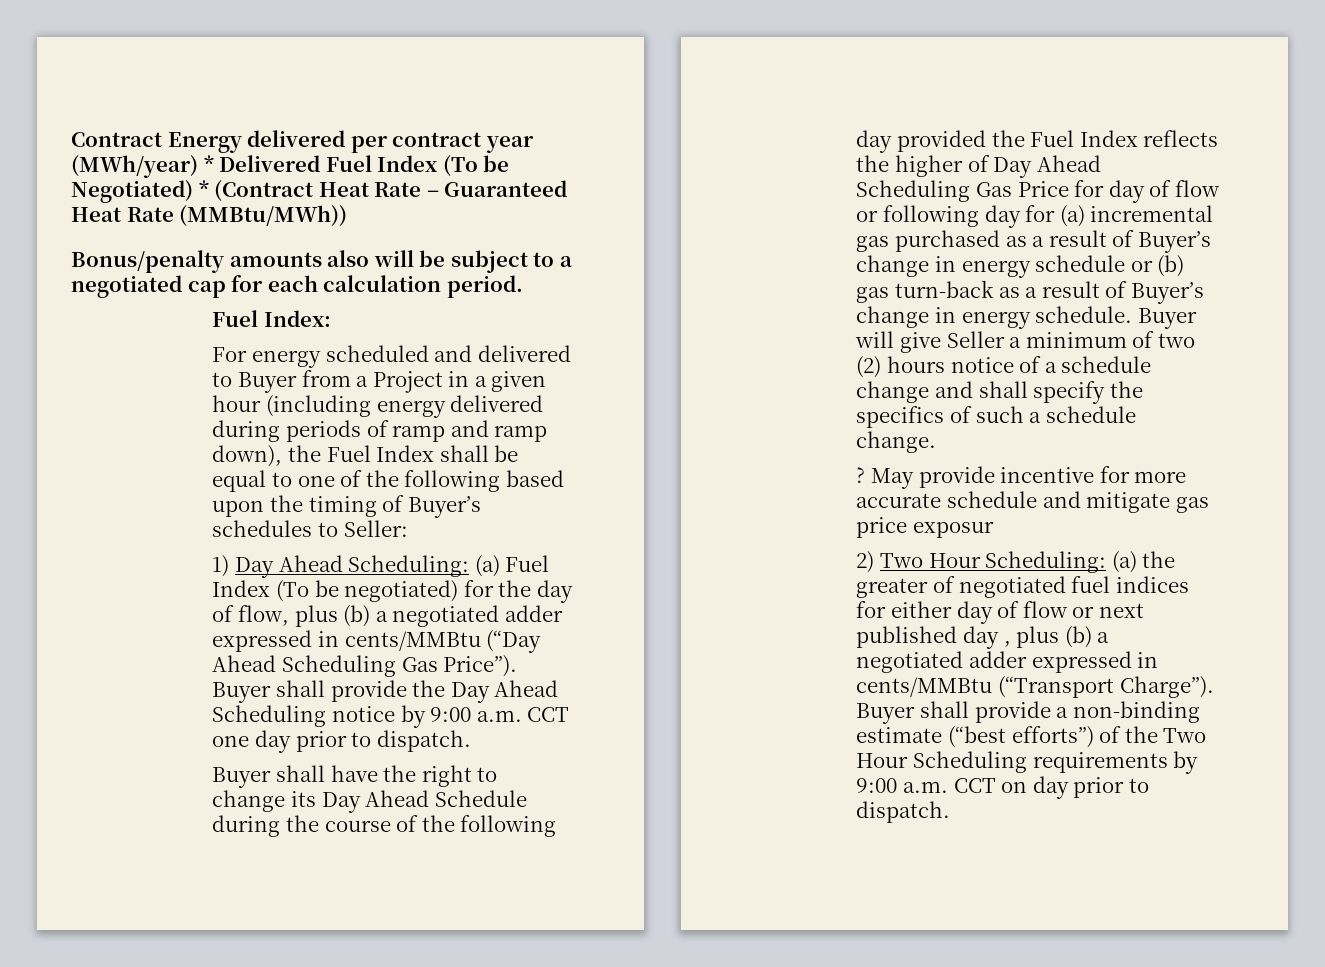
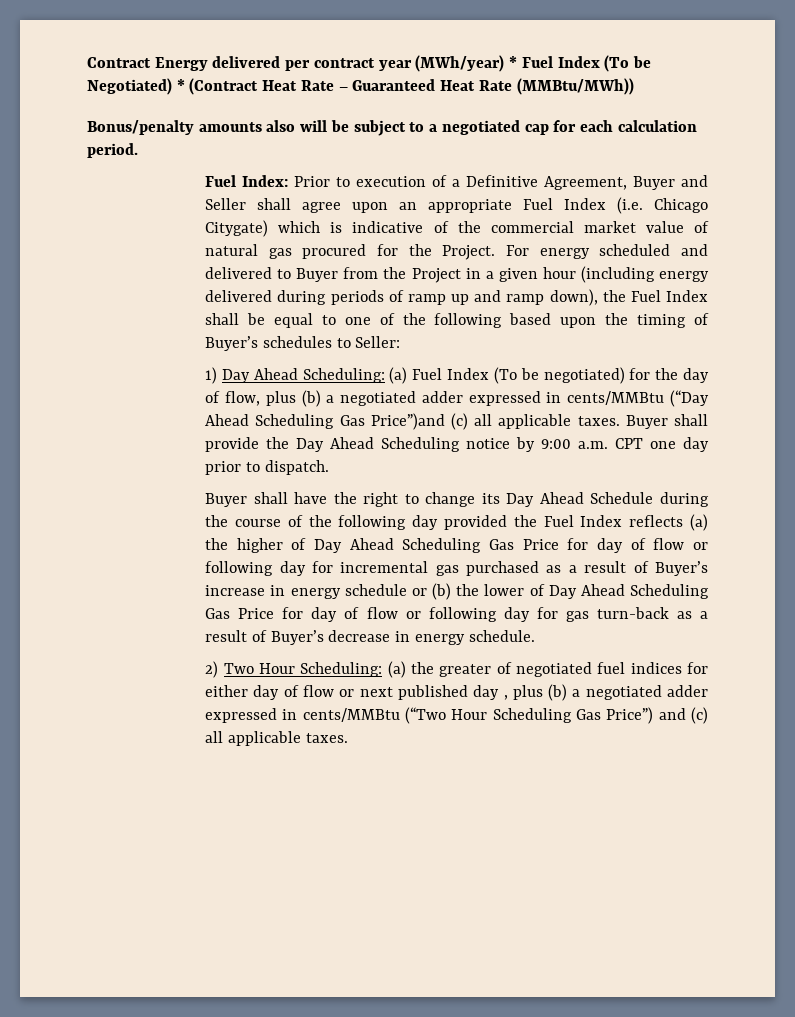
[219,155,321,172] Delivered -> (518, 62) none
(332, 318) // -> [294,175,708,190] [205,197,709,214] [205,220,710,237] [205,244,496,260] Prior to execution of a Definitive Agreement, Buyer and Seller shall agree upon an appropriate Fuel Index (i.e. Chicago Citygate) which is indicative of the commercial market value of natural gas procured for the Project.
[356,376,369,387] a -> [383,267,407,279] the
(446, 433) none -> [451,294,470,305] up
[443,655,518,677] Price”). -> [370,413,620,430] Price”)and (c) all applicable taxes.
[527,707,570,722] CCT -> [615,438,644,449] CPT
(1219, 138) none -> [690,514,709,531] (a)
[1059,205,1085,227] (a) -> (333, 567) none
[856,255,930,277] change -> [205,585,266,596] increase
(1185, 266) none -> [456,584,709,599] [205,607,558,622] the lower of Day Ahead Scheduling Gas Price for day of flow or following day for
[856,306,930,328] change -> [328,630,391,642] decrease
[1137,308,1197,329] [855,331,1195,353] [856,356,1152,378] [856,381,1143,404] [856,406,1136,428] [856,431,937,453] [856,466,1187,489] [856,491,1209,513] [856,517,995,538] Buyer will give Seller a minimum of two (2) hours notice of a schedule change and shall specify the specifics of such a schedule change. // ? May provide incentive for more accurate schedule and mitigate gas price exposur -> (535, 636) none
[998,676,1214,698] [856,701,1200,724] [856,726,1207,748] [856,751,1199,774] [856,776,1149,799] [856,801,951,823] (“Transport Charge”). Buyer shall provide a non-binding estimate (“best efforts”) of the Two Hour Scheduling requirements by 9:00 a.m. CCT on day prior to dispatch. -> [405,707,708,724] [205,731,348,746] (“Two Hour Scheduling Gas Price”) and (c) all applicable taxes.

